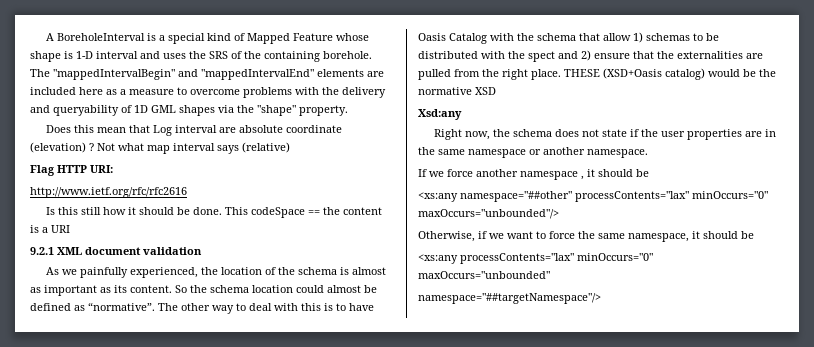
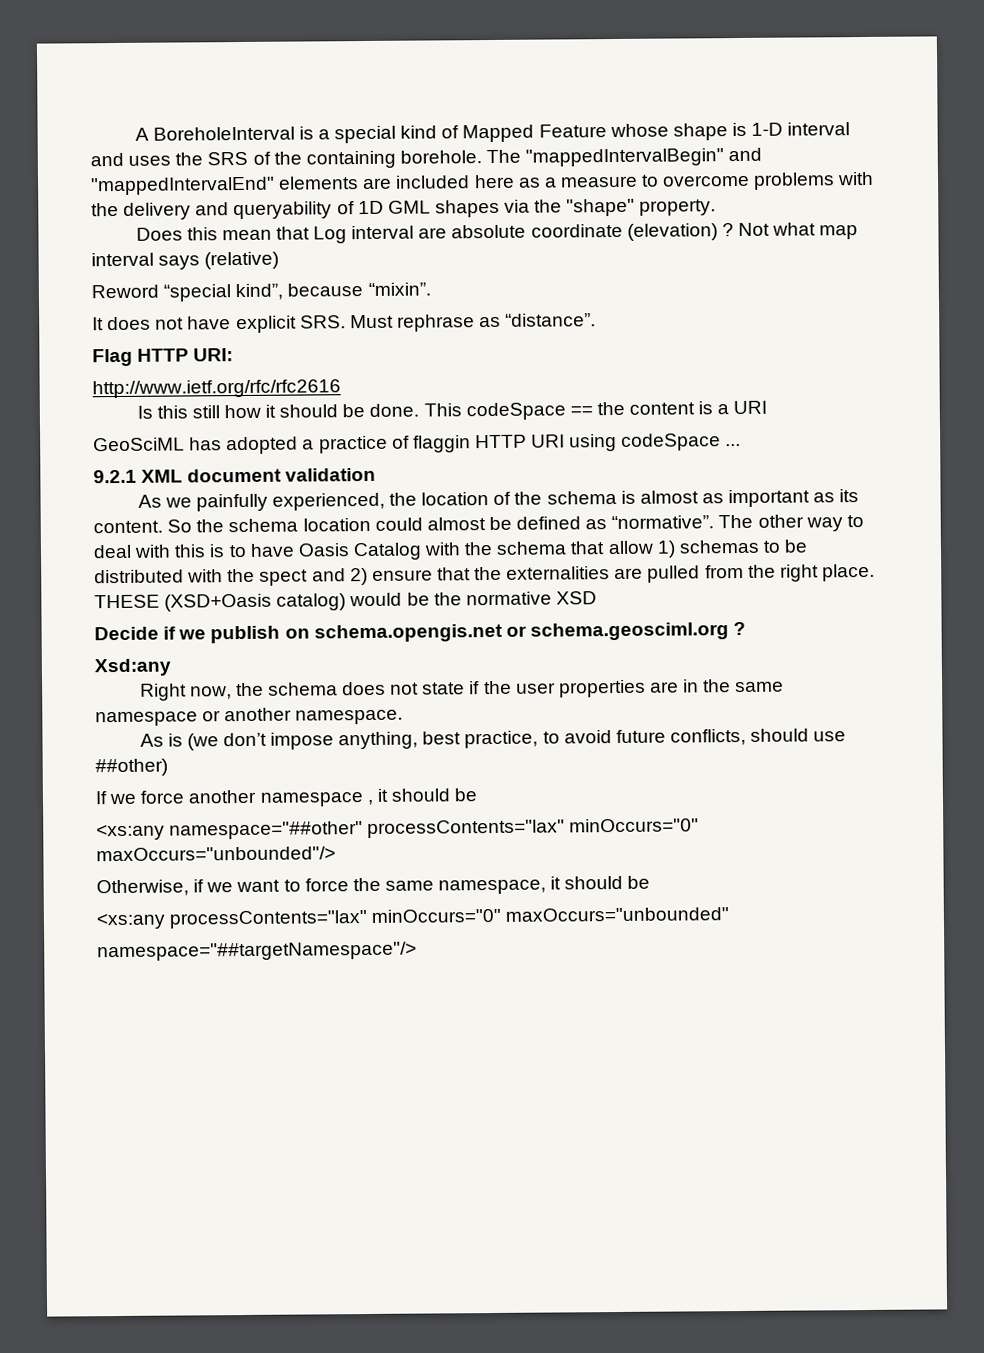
(290, 147) none -> [91,282,431,302] [92,313,597,334] // Reword “special kind”, because “mixin”. // It does not have explicit SRS. Must rephrase as “distance”.
(70, 229) none -> [93,433,742,455] // GeoSciML has adopted a practice of flaggin HTTP URI using codeSpace ...
(496, 91) none -> [94,621,747,644] // Decide if we publish on schema.opengis.net or schema.geosciml.org ?
(648, 153) none -> [139,728,847,751] [95,758,168,777] // As is (we don’t impose anything, best practice, to avoid future conflicts, should use ##other)

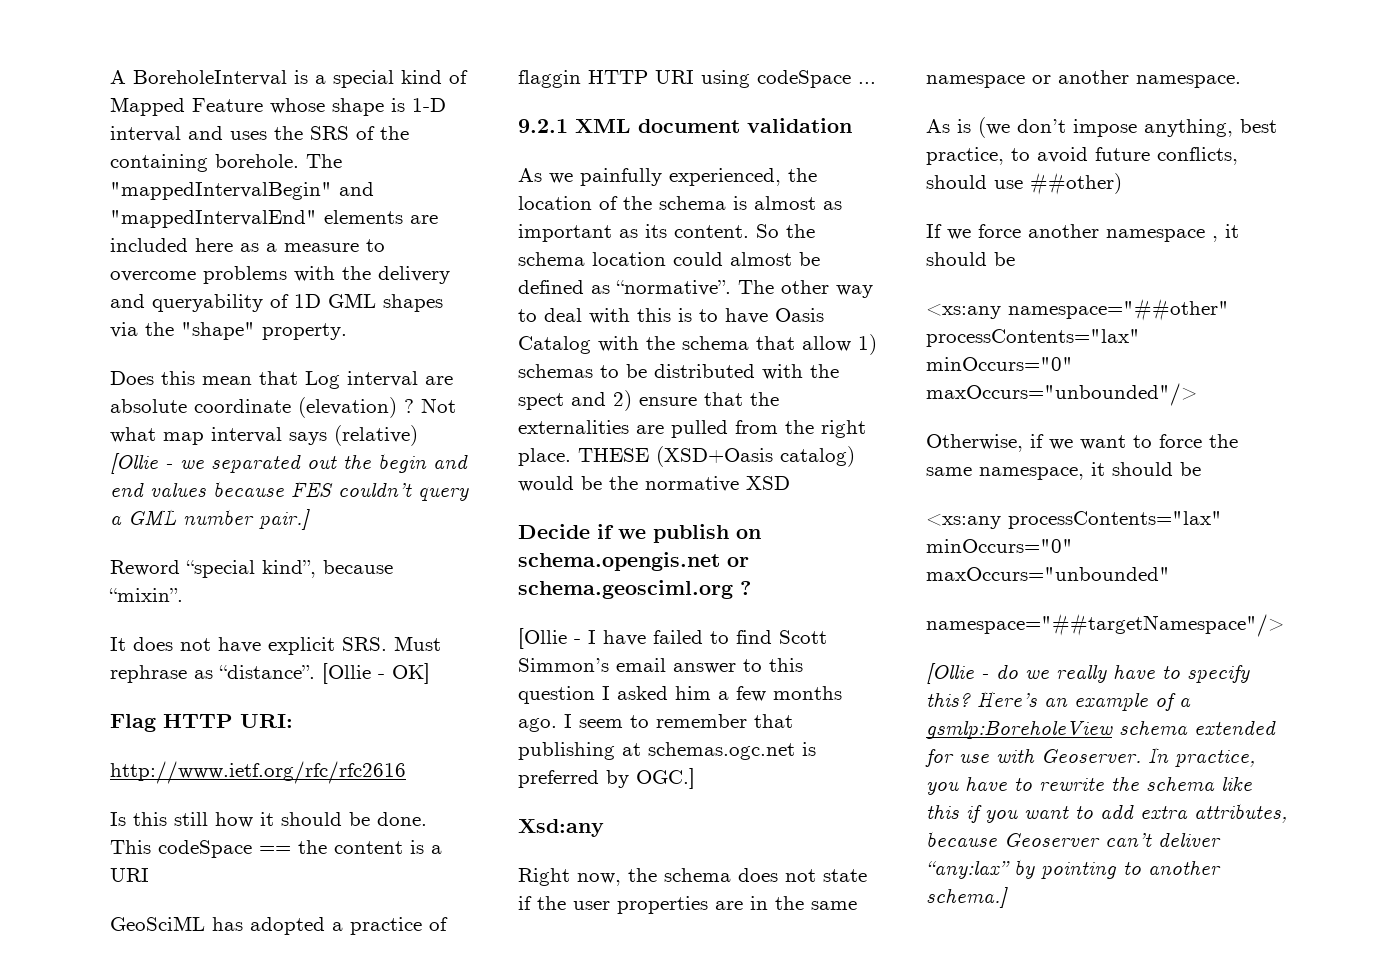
(280, 260) none -> [110,453,468,475] [110,481,469,501] [110,509,310,530] [Ollie - we separated out the begin and end values because FES couldn’t query a GML number pair.]
(597, 320) none -> [322,663,430,684] [Ollie - OK]
(747, 628) none -> [518,628,827,649] [518,658,803,674] [518,686,842,704] [518,714,793,732] [518,742,816,760] [518,768,695,789] // [Ollie - I have failed to find Scott Simmon’s email answer to this question I asked him a few months ago. I seem to remember that publishing at schemas.ogc.net is preferred by OGC.]
(417, 951) none -> [926,663,1250,685] [926,691,1191,711] [926,720,1276,739] [925,747,1255,767] [926,776,1252,795] [926,803,1287,823] [926,831,1221,847] [926,859,1221,879] [926,887,1008,908] // [Ollie - do we really have to specify this? Here’s an example of a gsmlp:BoreholeView schema extended for use with Geoserver. In practice, you have to rewrite the schema like this if you want to add extra attributes, because Geoserver can’t deliver “any:lax” by pointing to another schema.]

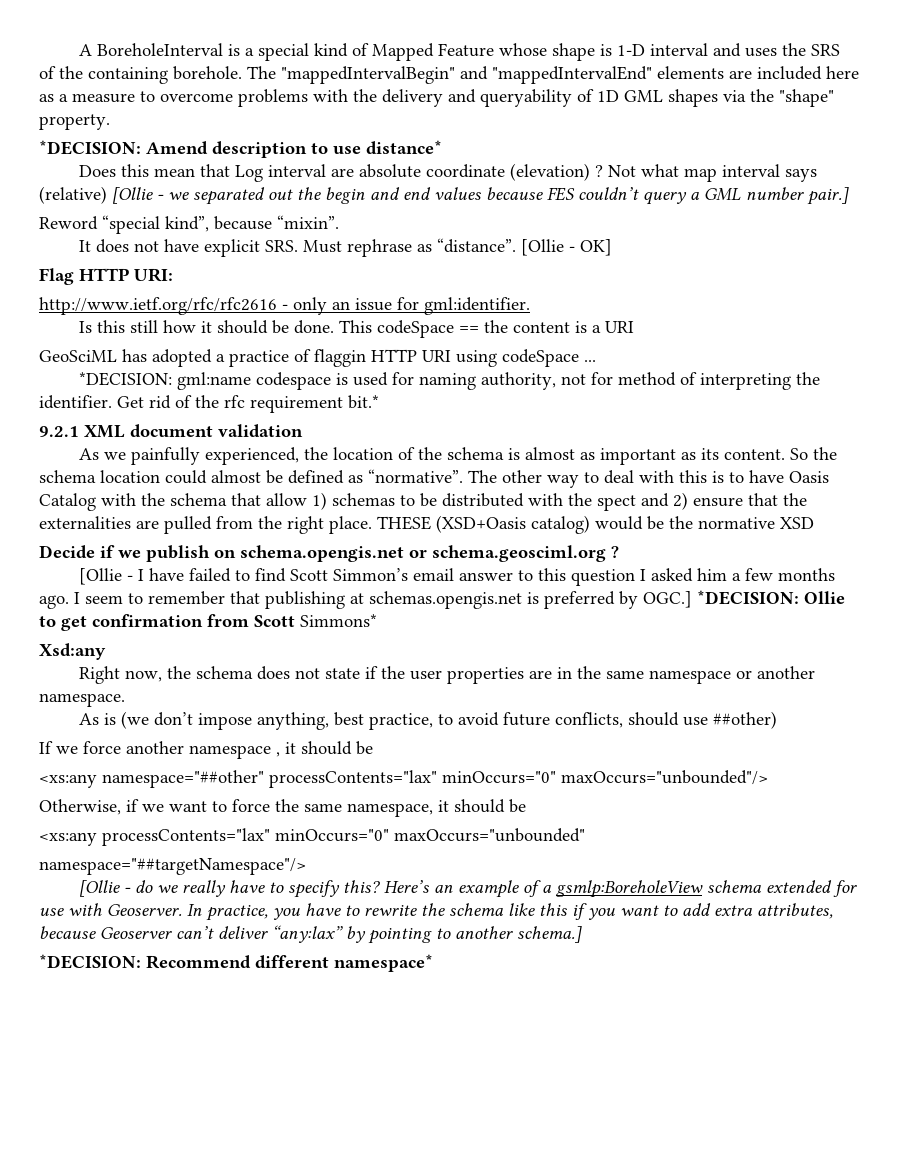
(347, 331) none -> [39,140,442,158] // *DECISION: Amend description to use distance*
(406, 772) none -> [282,297,530,315] - only an issue for gml:identifier.
(876, 83) none -> [79,372,821,390] [39,395,379,413] // *DECISION: gml:name codespace is used for naming authority, not for method of interpreting the identifier. Get rid of the rfc requirement bit.*
[648,742,795,760] schemas.ogc.net -> [369,591,522,609] schemas.opengis.net
(695, 778) none -> [697,590,845,605] [39,614,377,631] *DECISION: Ollie to get confirmation from Scott Simmons*
(1008, 897) none -> [39,954,433,972] // *DECISION: Recommend different namespace*

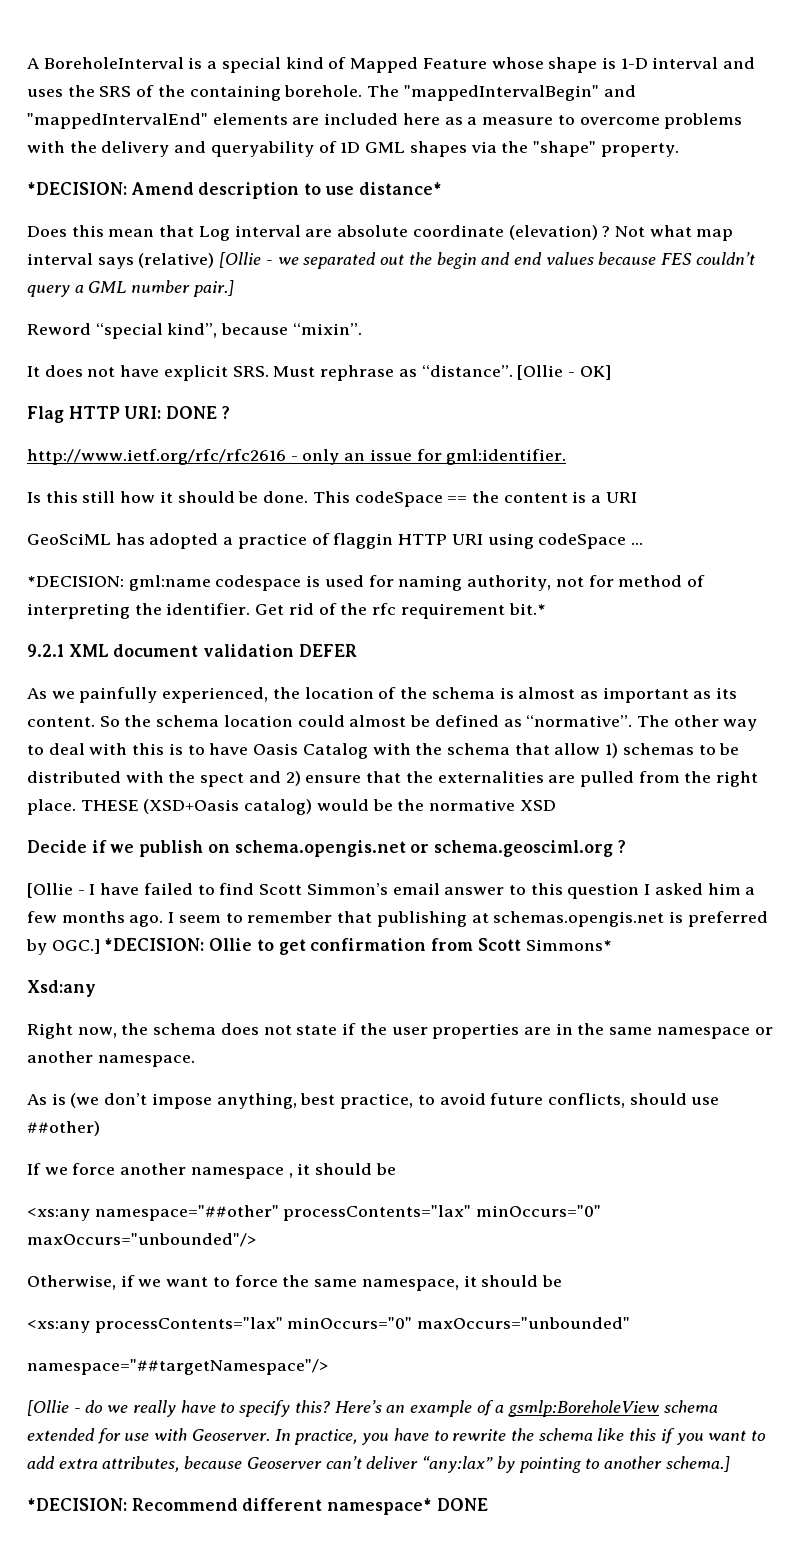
(173, 275) none -> [166,406,230,419] DONE ?
(303, 431) none -> [298,644,357,657] DEFER
(433, 963) none -> [436,1498,488,1511] DONE

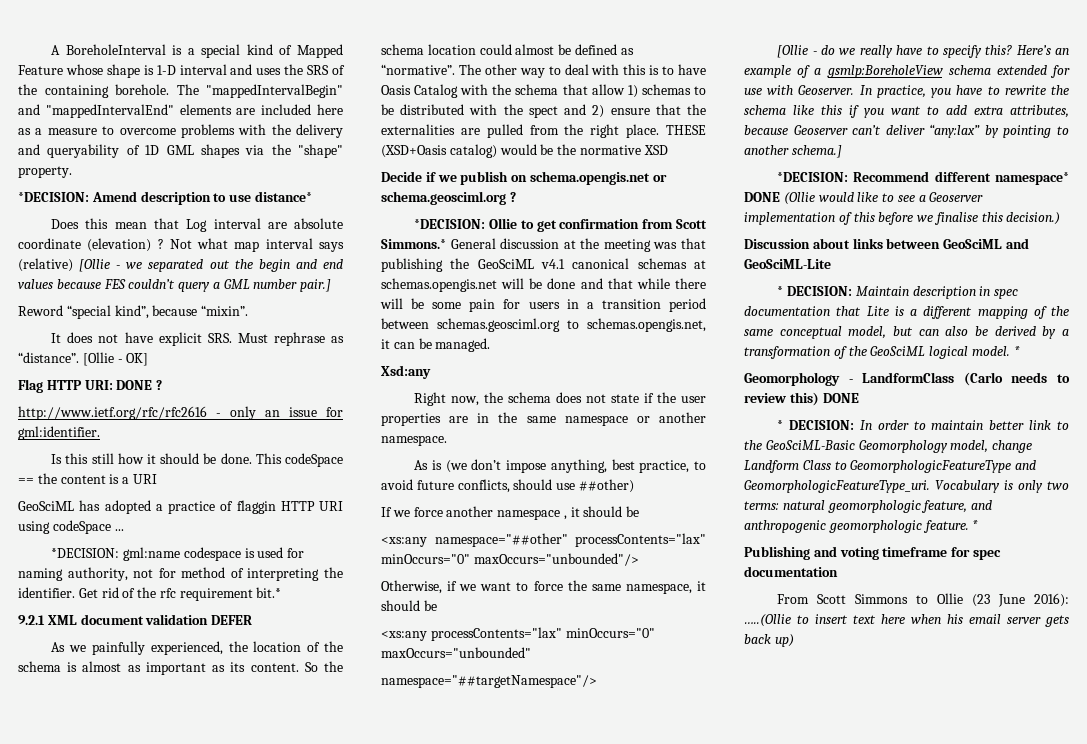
[27,883,756,899] [27,911,768,927] [26,939,100,955] [Ollie - I have failed to find Scott Simmon’s email answer to this question I asked him a few months ago. I seem to remember that publishing at schemas.opengis.net is preferred by OGC.] -> (516, 197) none
[525,939,612,951] Simmons* -> [381,238,706,252] [381,258,706,272] [381,278,706,292] [380,298,706,312] [381,318,706,332] [381,338,491,352] Simmons.* General discussion at the meeting was that publishing the GeoSciML v4.1 canonical schemas at schemas.opengis.net will be done and that while there will be some pain for users in a transition period between schemas.geosciml.org to schemas.opengis.net, it can be managed.
(488, 1504) none -> [783,192,984,205] [744,212,1061,225] [744,238,1029,249] [744,259,831,269] [777,286,1019,299] [744,306,1069,319] [744,326,1069,339] [744,346,1020,359] [744,372,1070,386] [744,392,859,406] [777,420,1069,430] [744,440,1033,453] [744,460,1037,473] [744,480,1069,493] [744,500,993,513] [744,520,979,533] [744,546,1001,560] [744,566,838,577] [777,593,1069,607] [744,614,1069,627] [744,634,794,647] (Ollie would like to see a Geoserver implementation of this before we finalise this decision.) // Discussion about links between GeoSciML and GeoSciML-Lite // * DECISION: Maintain description in spec documentation that Lite is a different mapping of the same conceptual model, but can also be derived by a transformation of the GeoSciML logical model. * // Geomorphology - LandformClass (Carlo needs to review this) DONE // * DECISION: In order to maintain better link to the GeoSciML-Basic Geomorphology model, change Landform Class to GeomorphologicFeatureType and GeomorphologicFeatureType_uri. Vocabulary is only two terms: natural geomorphologic feature, and anthropogenic geomorphologic feature. * // Publishing and voting timeframe for spec documentation // From Scott Simmons to Ollie (23 June 2016): …..(Ollie to insert text here when his email server gets back up)

